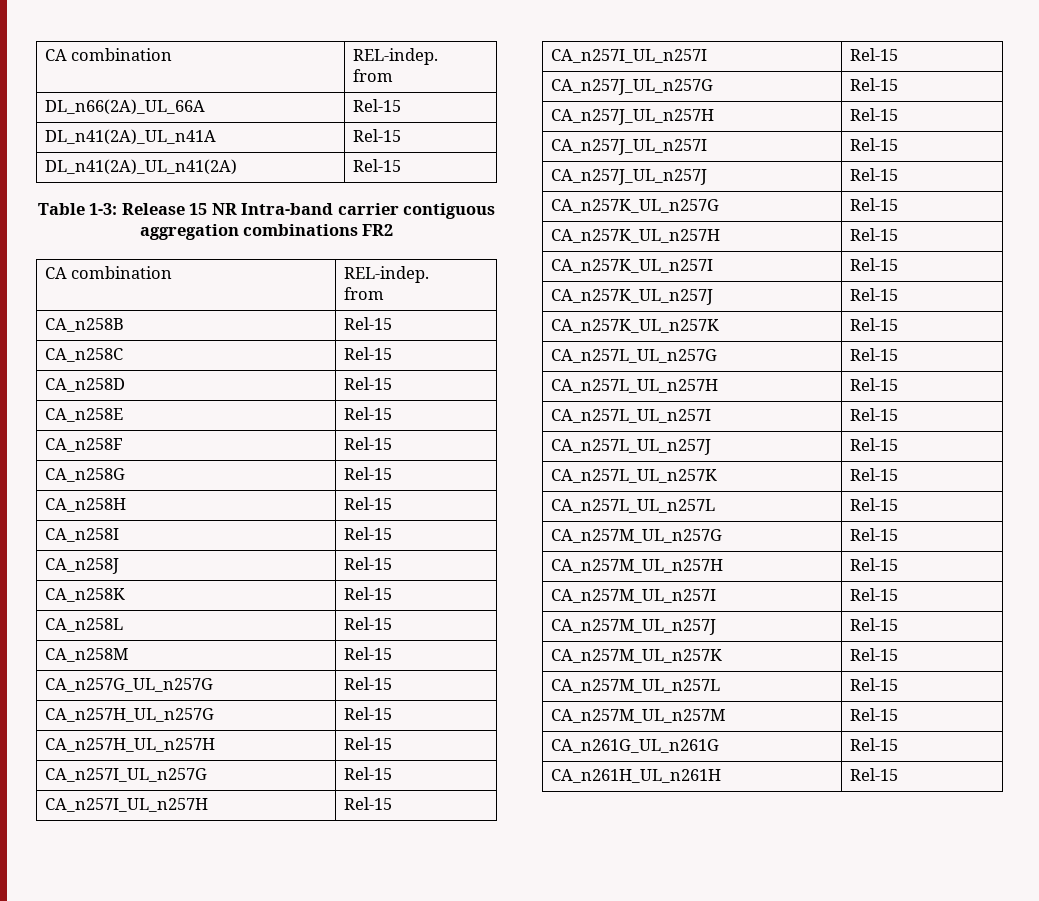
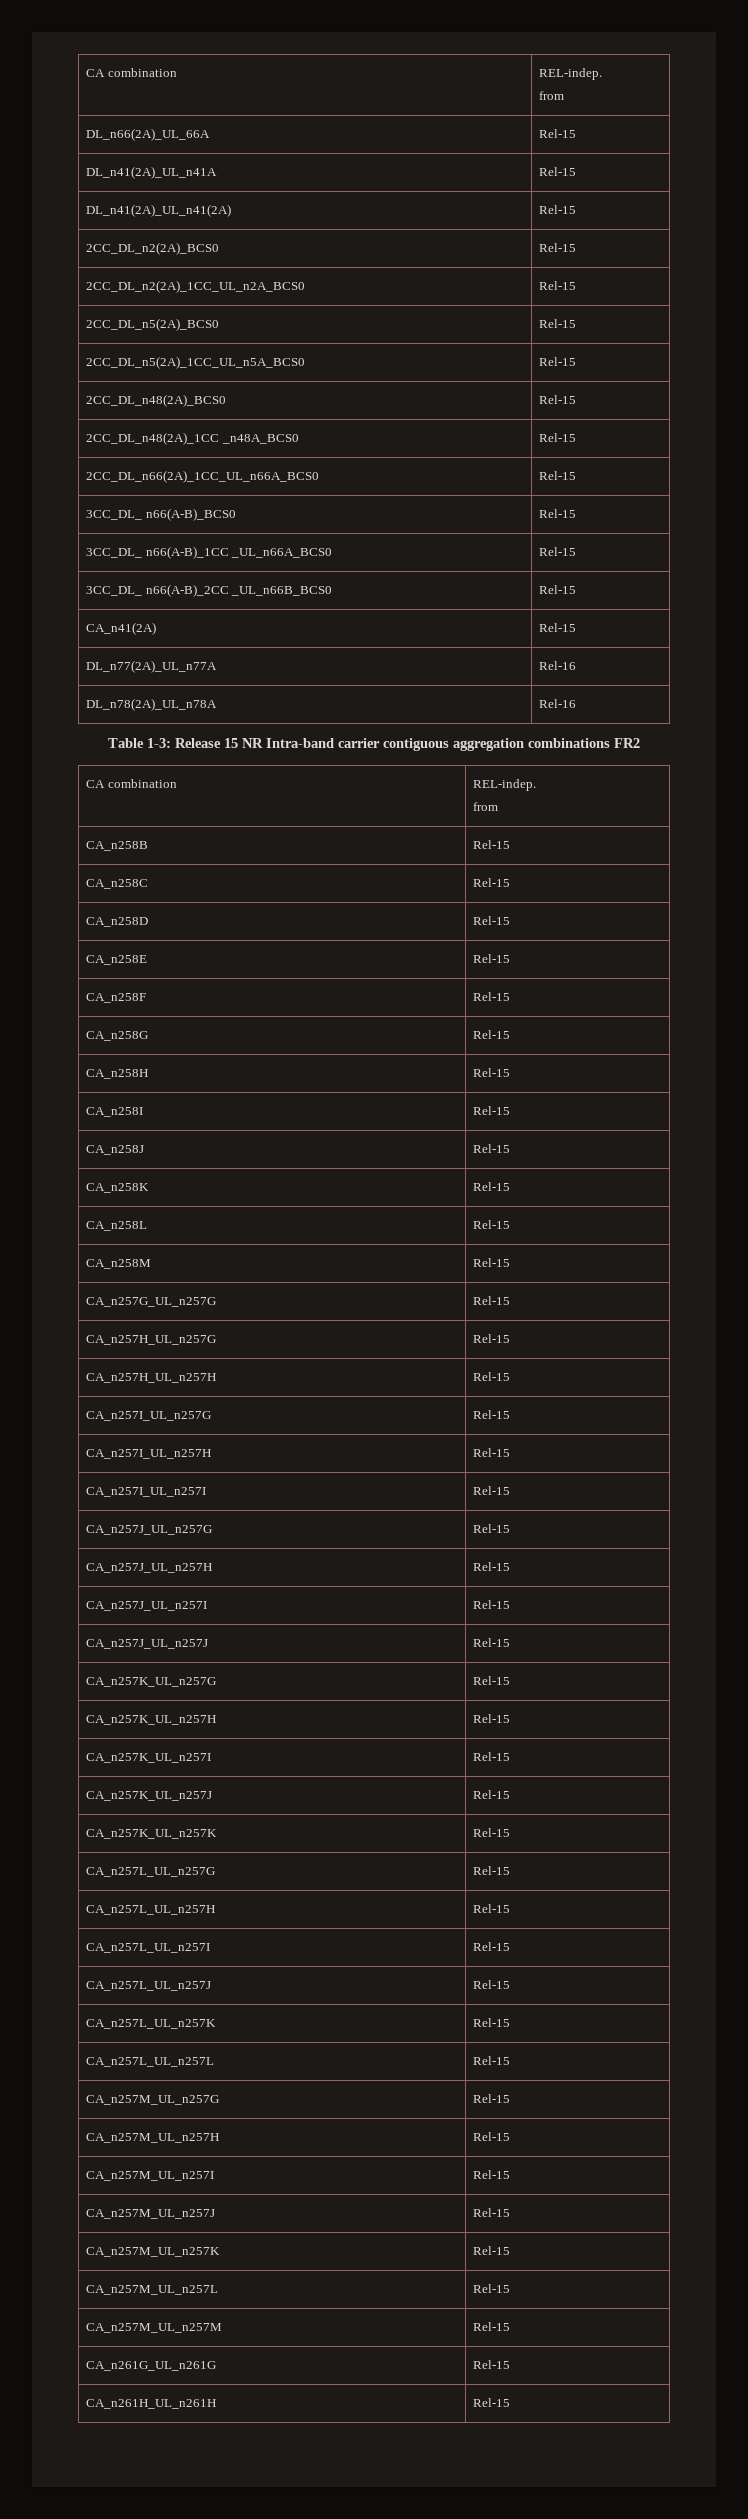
(401, 165) none -> [86,242,220,255] [539,243,577,252] [86,280,306,293] [539,281,577,290] [86,318,220,331] [539,319,577,328] [86,356,306,369] [539,357,577,366] [86,394,227,407] [539,395,577,404] [86,432,299,445] [539,433,577,442] [86,470,320,483] [539,471,577,480] [86,508,236,521] [539,509,577,518] [86,546,333,559] [539,547,577,556] [86,584,333,597] [539,585,577,594] [86,622,157,635] [539,623,577,632] [86,660,218,673] [539,661,577,670] [86,698,218,711] [539,699,577,708] // 2CC_DL_n2(2A)_BCS0 | Rel-15 // 2CC_DL_n2(2A)_1CC_UL_n2A_BCS0 | Rel-15 // 2CC_DL_n5(2A)_BCS0 | Rel-15 // 2CC_DL_n5(2A)_1CC_UL_n5A_BCS0 | Rel-15 // 2CC_DL_n48(2A)_BCS0 | Rel-15 // 2CC_DL_n48(2A)_1CC _n48A_BCS0 | Rel-15 // 2CC_DL_n66(2A)_1CC_UL_n66A_BCS0 | Rel-15 // 3CC_DL_ n66(A-B)_BCS0 | Rel-15 // 3CC_DL_ n66(A-B)_1CC _UL_n66A_BCS0 | Rel-15 // 3CC_DL_ n66(A-B)_2CC _UL_n66B_BCS0 | Rel-15 // CA_n41(2A) | Rel-15 // DL_n77(2A)_UL_n77A | Rel-16 // DL_n78(2A)_UL_n78A | Rel-16

